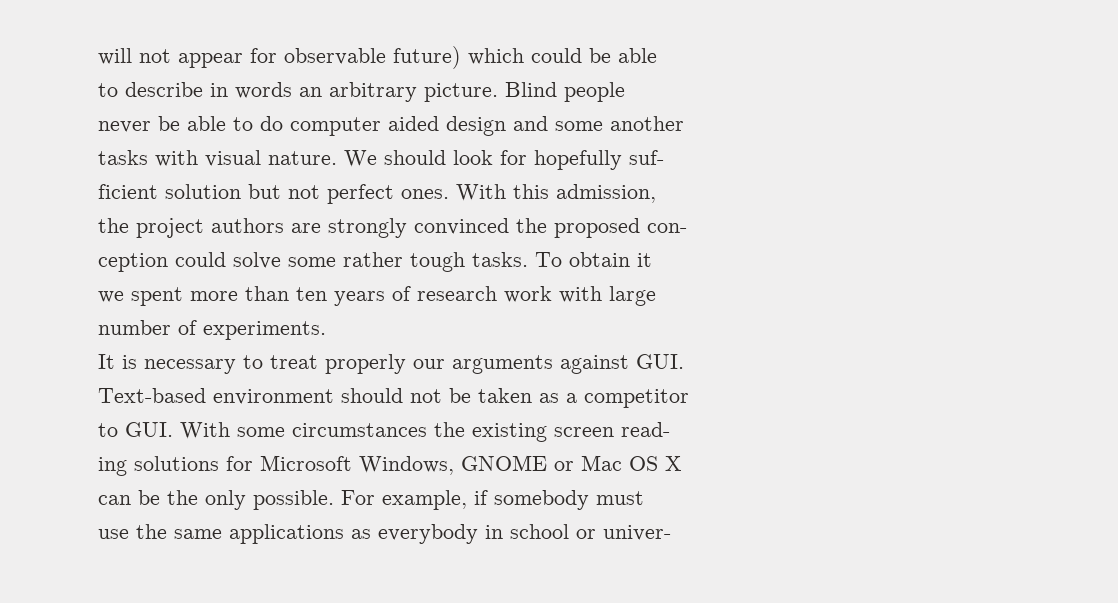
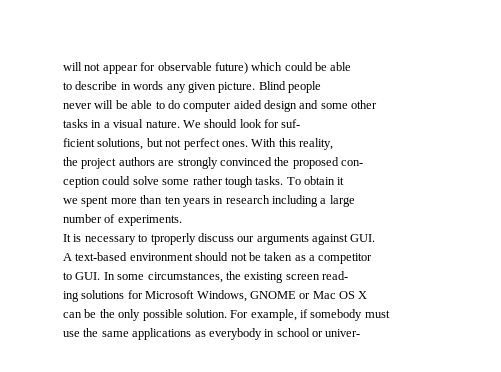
[299,82,417,102] an arbitrary -> [166,82,216,93] any given
(151, 127) none -> [94,100,114,109] will
[610,116,684,131] another -> [351,100,378,109] other
[155,150,198,167] with -> [91,120,110,128] in a
[534,150,622,170] hopefully -> (279, 123) none
[165,184,241,199] solution -> [97,138,144,150] solutions,
[556,184,656,203] admission, -> [299,138,333,150] reality,
[392,286,602,303] of research work with -> [213,195,327,207] in research including a
[270,354,406,374] treat properly -> [150,233,234,245] tproperly discuss
[98,388,206,403] Text-based -> [63,252,128,261] A text-based
[180,422,427,439] With some circumstances -> [103,272,223,283] In some circumstances,
[253,490,334,510] possible. -> [142,309,227,321] possible solution.

